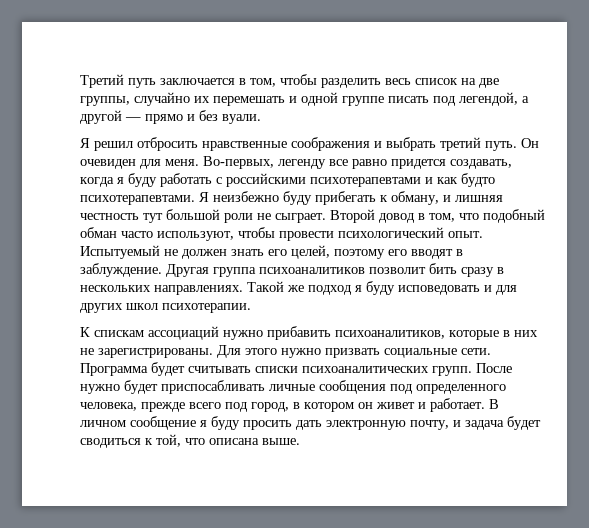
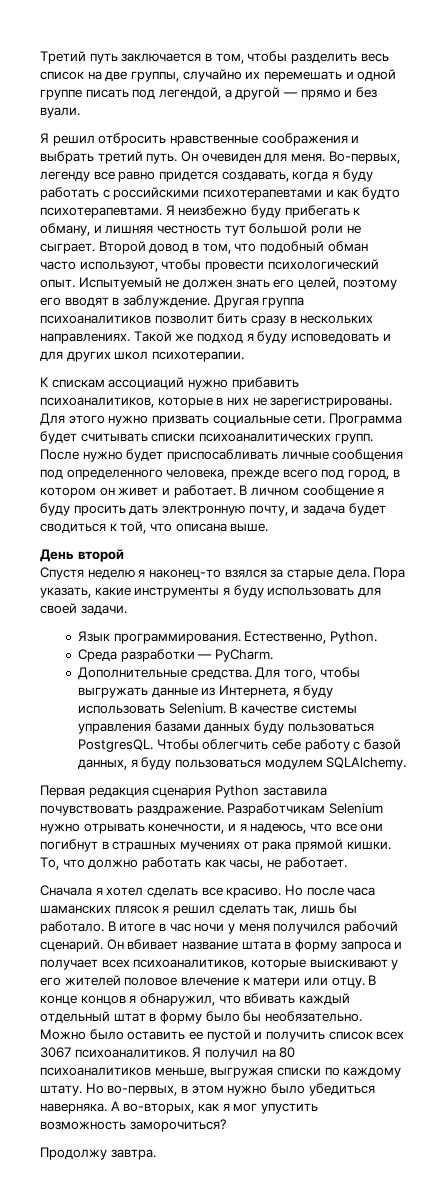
(300, 441) none -> [40,549,124,562] [40,567,406,580] [40,585,381,598] [40,603,127,616] [78,631,378,644] [78,649,274,662] [78,667,360,680] [78,685,334,698] [78,703,357,714] [78,721,374,734] [78,739,402,752] [78,757,407,770] [40,785,327,798] [40,803,383,816] [40,823,384,834] [40,839,391,852] [40,857,347,870] [40,885,376,898] [40,903,357,916] [40,921,398,934] [40,939,403,952] [40,959,399,970] [40,975,377,988] [40,993,350,1006] [40,1011,362,1024] [40,1029,405,1042] [40,1047,296,1060] [40,1067,402,1078] [40,1083,375,1096] [40,1101,318,1114] [40,1119,226,1132] [40,1147,156,1160] // День второй // Спустя неделю я наконец-то взялся за старые дела. Пора указать, какие инструменты я буду использовать для своей задачи. // Язык программирования. Естественно, Python. // Среда разработки — PyCharm. // Дополнительные средства. Для того, чтобы выгружать данные из Интернета, я буду использовать Selenium. В качестве системы управления базами данных буду пользоваться PostgresQL. Чтобы облегчить себе работу с базой данных, я буду пользоваться модулем SQLAlchemy. // Первая редакция сценария Python заставила почувствовать раздражение. Разработчикам Selenium нужно отрывать конечности, и я надеюсь, что все они погибнут в страшных мучениях от рака прямой кишки. То, что должно работать как часы, не работает. // Сначала я хотел сделать все красиво. Но после часа шаманских плясок я решил сделать так, лишь бы работало. В итоге в час ночи у меня получился рабочий сценарий. Он вбивает название штата в форму запроса и получает всех психоаналитиков, которые выискивают у его жителей половое влечение к матери или отцу. В конце концов я обнаружил, что вбивать каждый отдельный штат в форму было бы необязательно. Можно было оставить ее пустой и получить список всех 3067 психоаналитиков. Я получил на 80 психоаналитиков меньше, выгружая списки по каждому штату. Но во-первых, в этом нужно было убедиться наверняка. А во-вторых, как я мог упустить возможность заморочиться? // Продолжу завтра.

